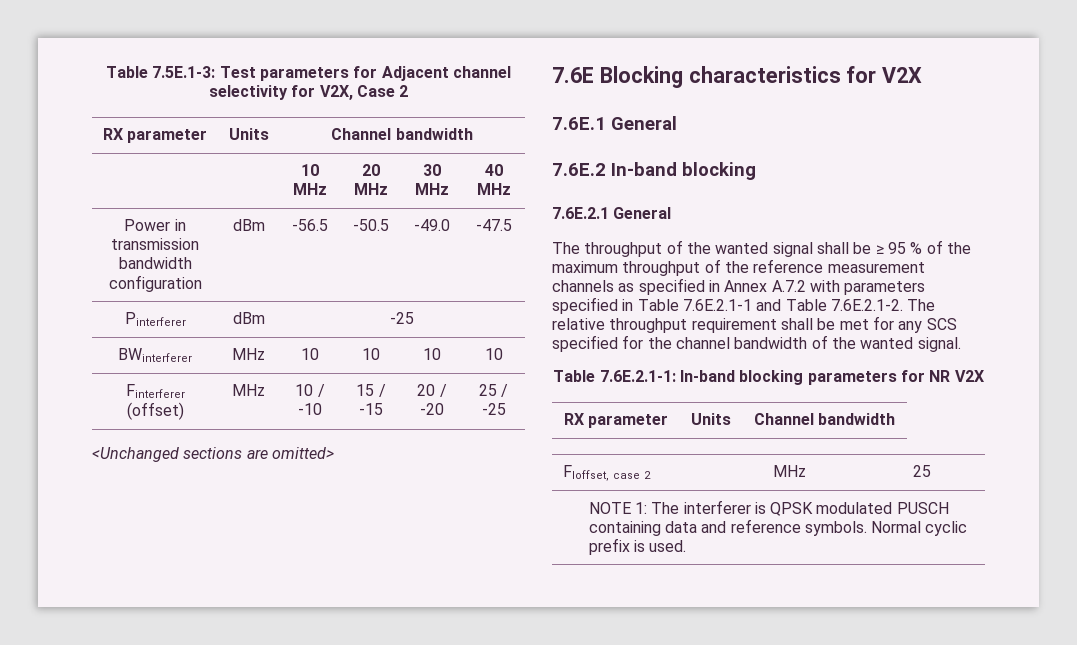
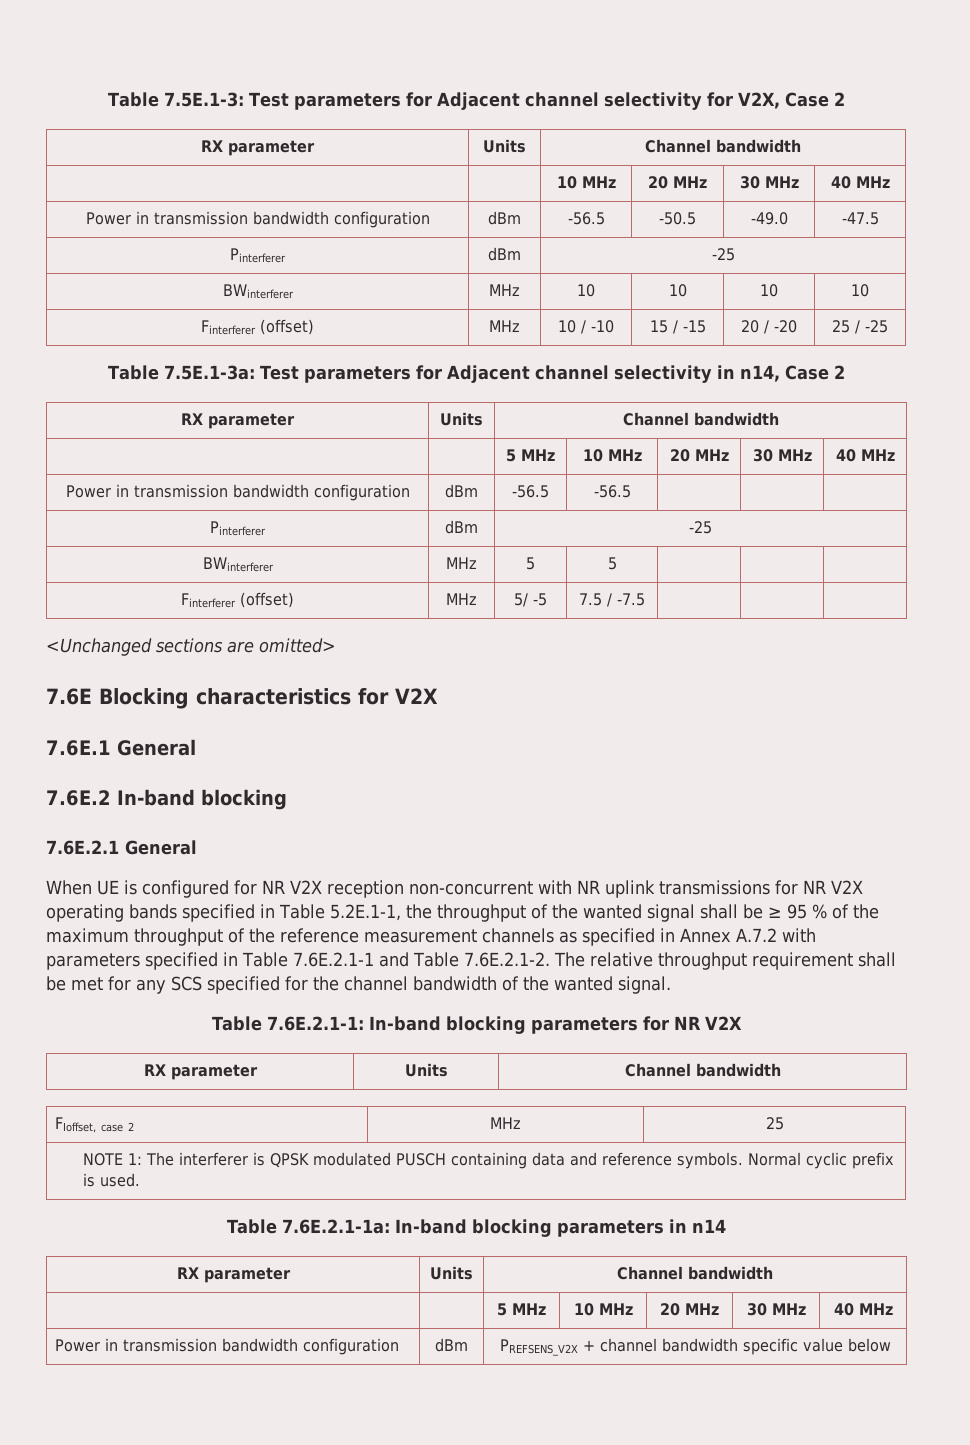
(506, 409) none -> [107,365,846,383] [181,413,295,429] [440,412,483,426] [622,412,779,426] [506,449,555,462] [582,449,642,462] [669,449,729,462] [752,449,812,462] [835,449,895,462] [65,484,410,501] [445,484,478,498] [512,485,549,498] [593,485,631,498] [210,521,266,536] [445,520,478,534] [689,521,712,534] [202,557,274,572] [446,557,477,569] [526,557,535,570] [607,557,617,570] [181,592,294,608] [446,593,477,605] [514,593,547,607] [579,593,645,607] // Table 7.5E.1-3a: Test parameters for Adjacent channel selectivity in n14, Case 2 // RX parameter | Units | Channel bandwidth // | | 5 MHz | 10 MHz | 20 MHz | 30 MHz | 40 MHz // Power in transmission bandwidth configuration | dBm | -56.5 | -56.5 | | | // Pinterferer | dBm | -25 // BWinterferer | MHz | 5 | 5 | | | // Finterferer (offset) | MHz | 5/ -5 | 7.5 / -7.5 | | |
[552,242,580,254] The -> [46,880,863,898] [46,904,432,922] When UE is configured for NR V2X reception non-concurrent with NR uplink transmissions for NR V2X operating bands specified in Table 5.2E.1-1, the
(687, 546) none -> [226,1219,727,1237] [176,1267,291,1283] [430,1266,473,1280] [617,1266,773,1280] [497,1303,546,1316] [573,1303,633,1316] [660,1303,719,1316] [746,1303,806,1316] [833,1303,893,1316] [55,1338,400,1355] [435,1338,468,1352] [499,1338,891,1356] // Table 7.6E.2.1-1a: In-band blocking parameters in n14 // RX parameter | Units | Channel bandwidth // | | 5 MHz | 10 MHz | 20 MHz | 30 MHz | 40 MHz // Power in transmission bandwidth configuration | dBm | PREFSENS_V2X + channel bandwidth specific value below

